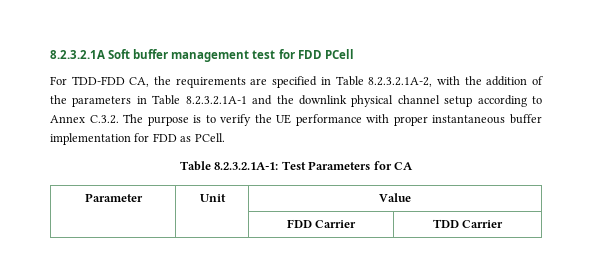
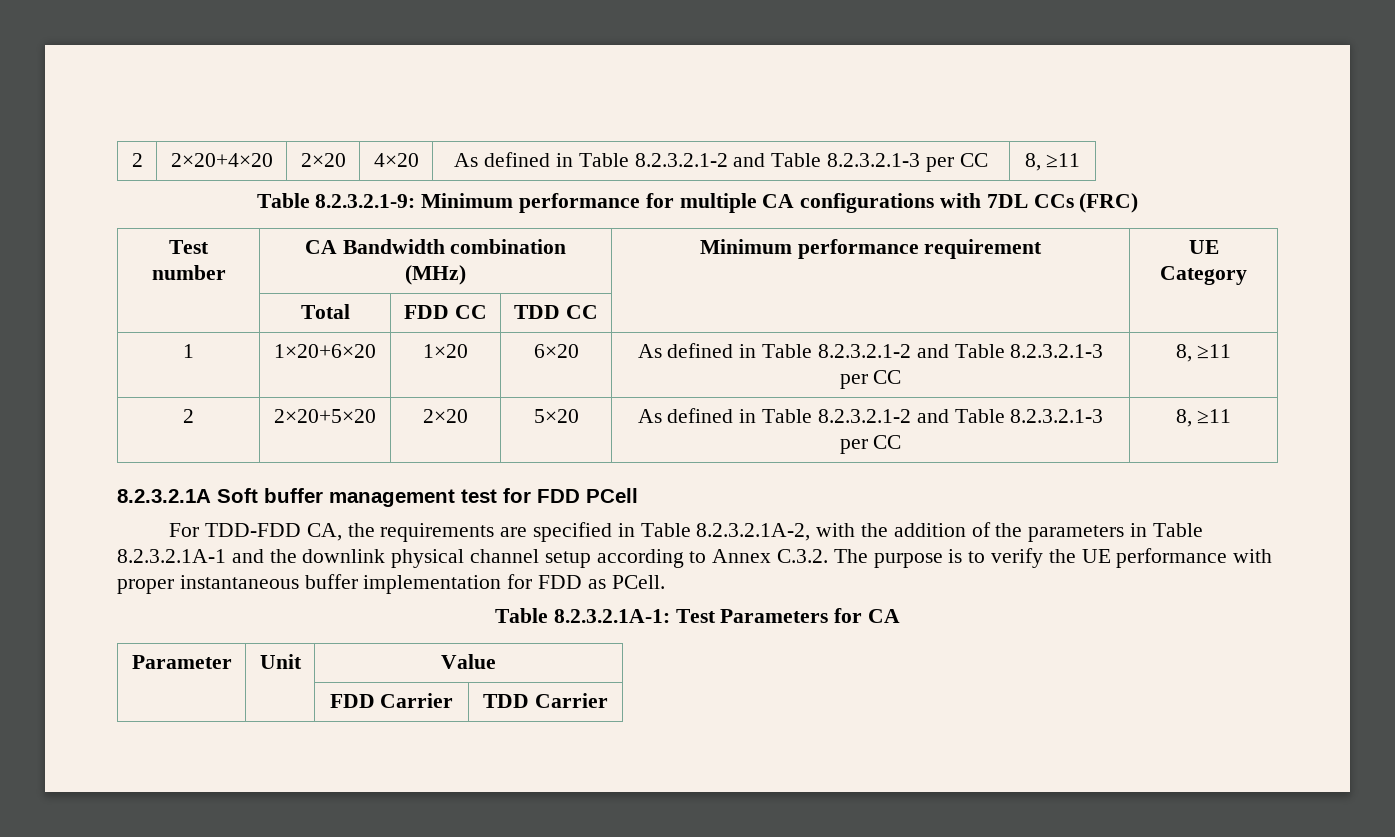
(50, 54) none -> [131,153,143,167] [170,153,273,167] [300,153,346,167] [373,153,419,167] [454,152,988,172] [1024,153,1081,171] [256,193,1139,213] [169,240,209,254] [151,265,226,280] [304,239,567,254] [405,265,467,285] [699,239,1043,259] [1188,240,1219,254] [1160,266,1247,285] [300,304,350,319] [404,305,487,319] [514,305,598,319] [183,344,194,358] [274,344,376,358] [423,344,468,358] [533,344,579,358] [637,343,1104,358] [839,370,902,389] [1175,344,1232,362] [183,409,194,423] [274,409,376,423] [423,409,468,423] [533,409,579,423] [637,408,1104,423] [839,435,902,454] [1175,409,1232,427] 2 | 2×20+4×20 | 2×20 | 4×20 | As defined in Table 8.2.3.2.1-2 and Table 8.2.3.2.1-3 per CC | 8, ≥11 // Table 8.2.3.2.1-9: Minimum performance for multiple CA configurations with 7DL CCs (FRC) // Test number | CA Bandwidth combination (MHz) | Minimum performance requirement | UE Category // | Total | FDD CC | TDD CC | | // 1 | 1×20+6×20 | 1×20 | 6×20 | As defined in Table 8.2.3.2.1-2 and Table 8.2.3.2.1-3 per CC | 8, ≥11 // 2 | 2×20+5×20 | 2×20 | 5×20 | As defined in Table 8.2.3.2.1-2 and Table 8.2.3.2.1-3 per CC | 8, ≥11 //

